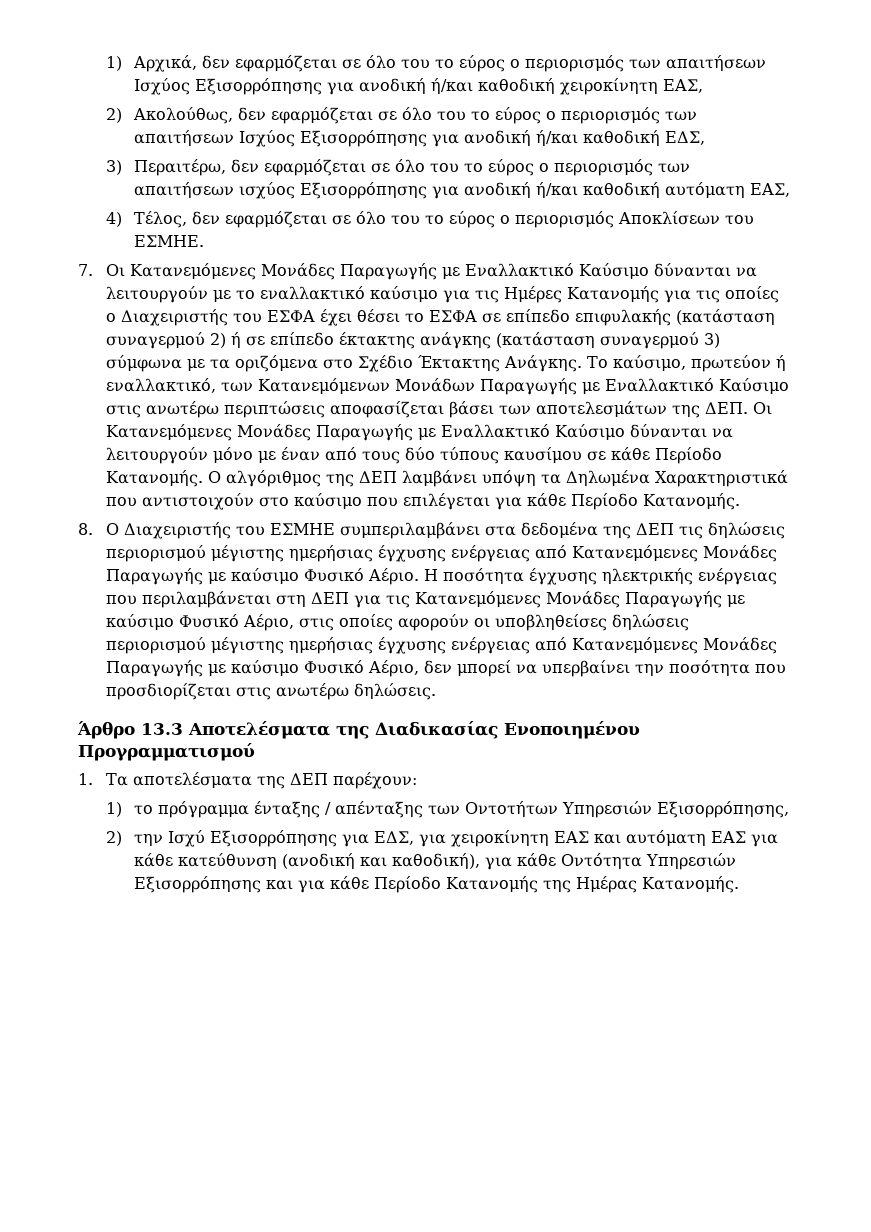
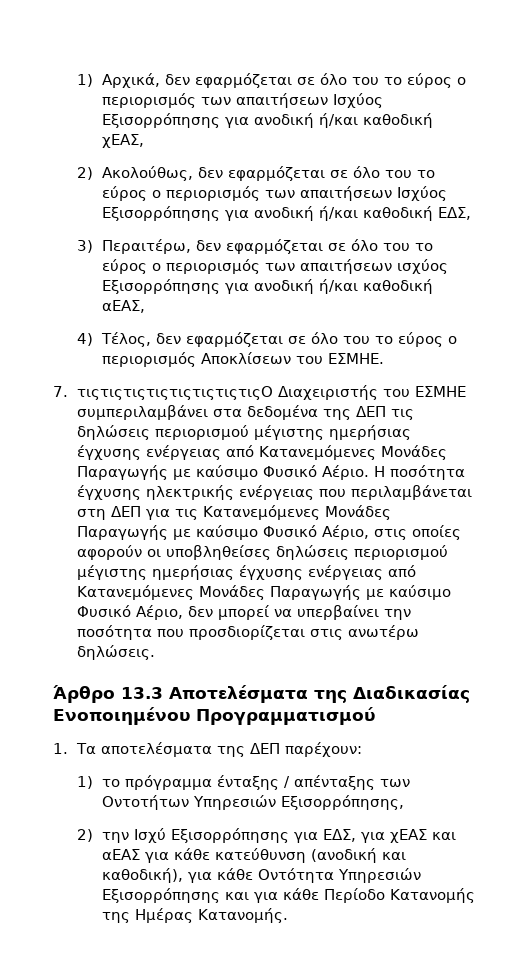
[560,78,704,95] χειροκίνητη ΕΑΣ, -> [101,134,144,148] χΕΑΣ,
[665,182,791,198] αυτόματη ΕΑΣ, -> [101,300,145,313] αΕΑΣ,
[106,263,758,280] [106,286,780,303] [106,309,776,326] [106,332,721,349] [106,355,787,372] [106,378,790,395] [106,401,773,418] [106,424,734,441] [106,447,723,464] [106,470,789,487] [106,493,741,510] [78,523,120,535] Οι Κατανεμόμενες Μονάδες Παραγωγής με Εναλλακτικό Καύσιμο δύνανται να λειτουργούν με το εναλλακτικό καύσιμο για τις Ημέρες Κατανομής για τις οποίες ο Διαχειριστής του ΕΣΦΑ έχει θέσει το ΕΣΦΑ σε επίπεδο επιφυλακής (κατάσταση συναγερμού 2) ή σε επίπεδο έκτακτης ανάγκης (κατάσταση συναγερμού 3) σύμφωνα με τα οριζόμενα στο Σχέδιο Έκτακτης Ανάγκης. Το καύσιμο, πρωτεύον ή εναλλακτικό, των Κατανεμόμενων Μονάδων Παραγωγής με Εναλλακτικό Καύσιμο στις ανωτέρω περιπτώσεις αποφασίζεται βάσει των αποτελεσμάτων της ΔΕΠ. Οι Κατανεμόμενες Μονάδες Παραγωγής με Εναλλακτικό Καύσιμο δύνανται να λειτουργούν μόνο με έναν από τους δύο τύπους καυσίμου σε κάθε Περίοδο Κατανομής. Ο αλγόριθμος της ΔΕΠ λαμβάνει υπόψη τα Δηλωμένα Χαρακτηριστικά που αντιστοιχούν στο καύσιμο που επιλέγεται για κάθε Περίοδο Κατανομής. // 8. Ο -> [77,386,274,400] τιςτιςτιςτιςτιςτιςτιςτιςΟ
[451,830,747,847] χειροκίνητη ΕΑΣ και αυτόματη ΕΑΣ -> [389,829,456,843] [101,849,140,860] χΕΑΣ και αΕΑΣ

